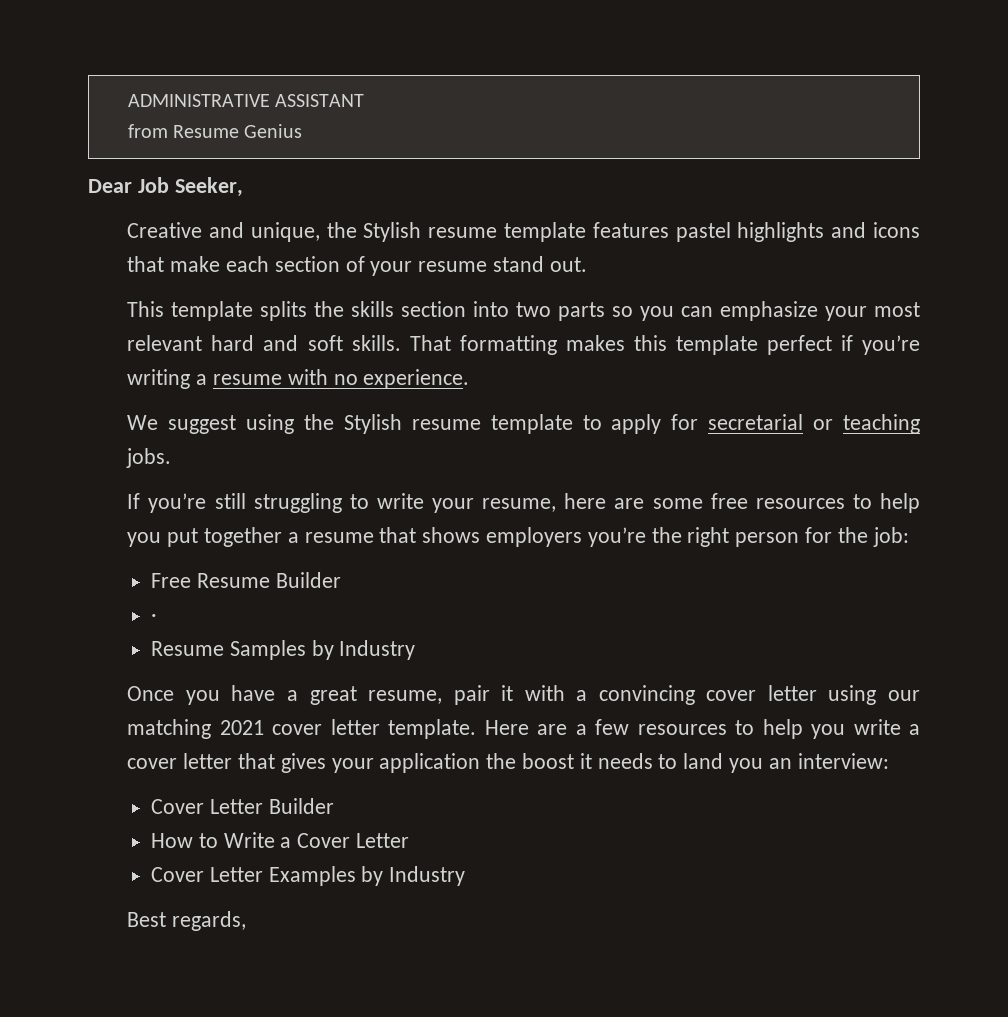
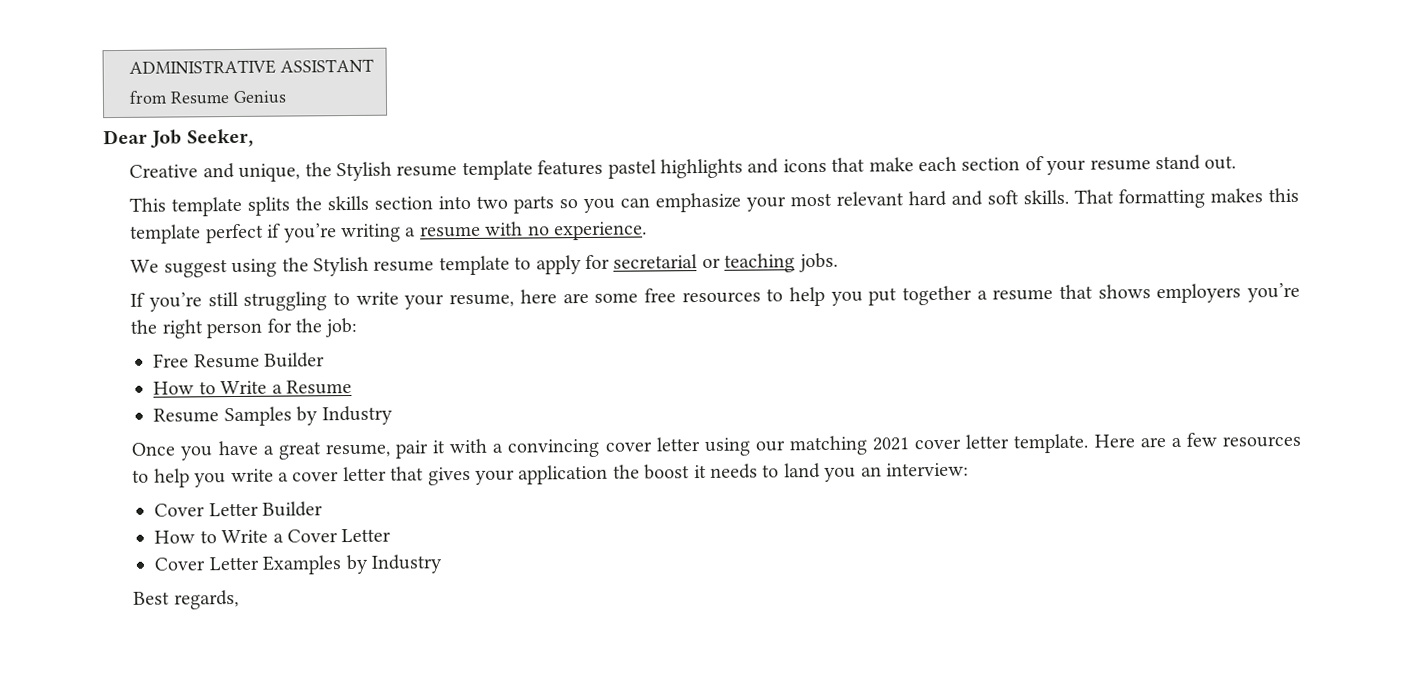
[150,614,157,622] · -> [153,380,352,395] How to Write a Resume

